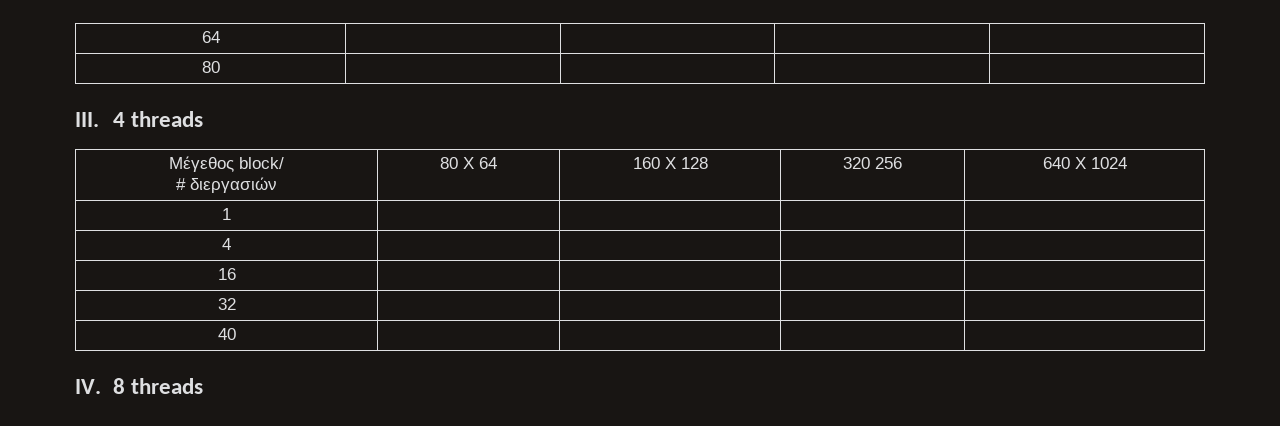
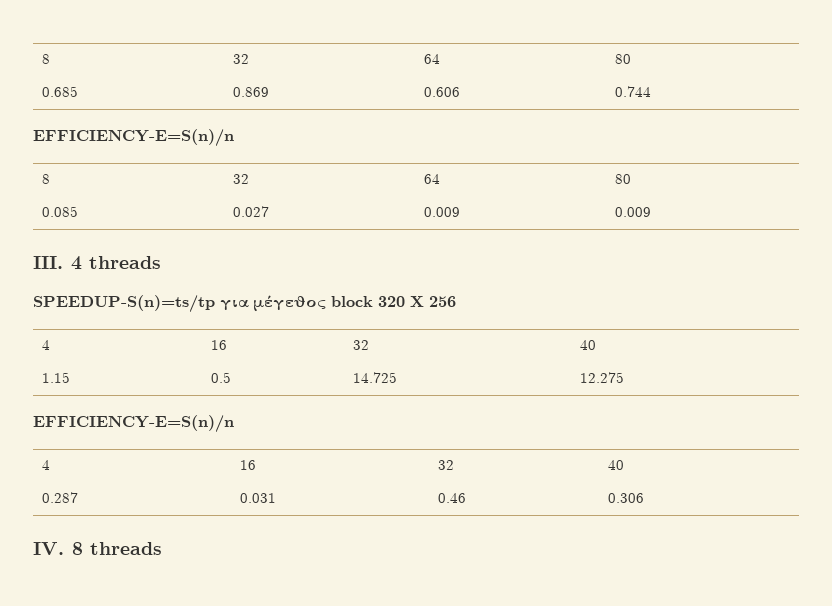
[201,31,220,43] [201,61,220,73] [75,111,203,127] [169,156,284,172] [176,177,277,193] [440,157,497,169] [632,157,708,169] [843,157,902,169] [1042,157,1127,169] [222,208,231,220] [222,238,231,250] [217,268,236,280] [217,298,236,310] [217,328,236,340] 64 | | | | // 80 | | | | // III. 4 threads // Μέγεθος block/ // # διεργασιών | 80 Χ 64 | 160 Χ 128 | 320 256 | 640 Χ 1024 // 1 | | | | // 4 | | | | // 16 | | | | // 32 | | | | // 40 | | | | -> [42,54,51,64] [233,54,250,64] [424,54,441,64] [615,54,632,64] [42,86,79,97] [233,87,270,97] [424,87,461,97] [615,86,652,97] [33,129,234,147] [42,174,51,184] [233,174,250,184] [424,174,441,184] [615,174,632,184] [42,206,79,217] [233,206,270,217] [424,207,461,217] [615,207,652,217] [33,256,161,270] [33,295,456,313] [42,340,51,350] [211,340,228,350] [353,340,370,350] [580,340,597,350] [42,372,71,383] [211,372,232,383] [353,372,398,383] [580,372,625,383] [33,415,234,433] [42,460,51,470] [240,460,257,470] [438,460,455,470] [608,460,625,470] [42,492,79,503] [240,493,277,503] [438,493,467,503] [608,493,645,503] 8 | 32 | 64 | 80 // 0.685 | 0.869 | 0.606 | 0.744 // EFFICIENCY-E=S(n)/n // 8 | 32 | 64 | 80 // 0.085 | 0.027 | 0.009 | 0.009 // III. 4 threads // SPEEDUP-S(n)=ts/tp για μέγεθος block 320 X 256 // 4 | 16 | 32 | 40 // 1.15 | 0.5 | 14.725 | 12.275 // EFFICIENCY-E=S(n)/n // 4 | 16 | 32 | 40 // 0.287 | 0.031 | 0.46 | 0.306

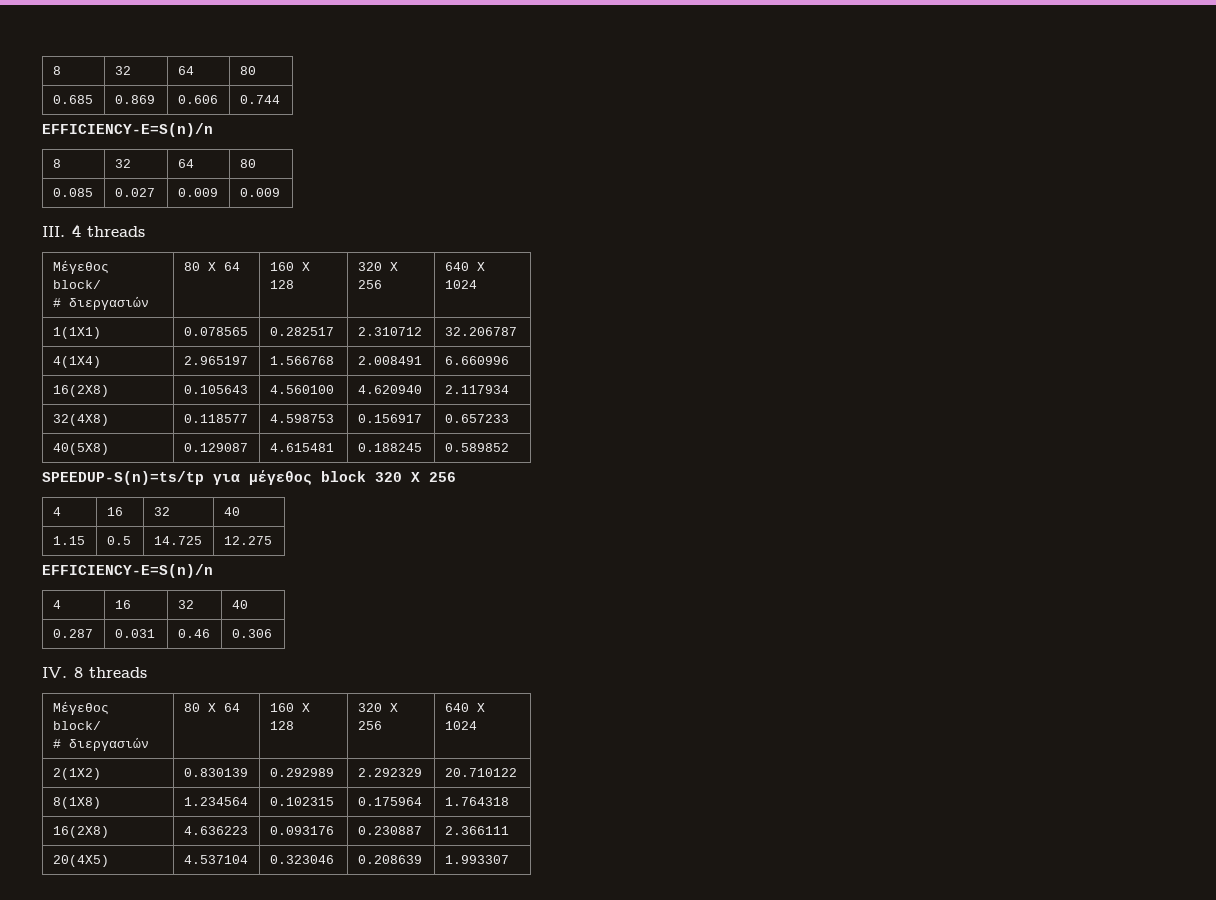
(161, 262) none -> [52,260,109,274] [52,280,101,289] [52,296,149,310] [183,262,240,271] [269,262,310,271] [269,280,294,289] [357,262,398,271] [357,280,382,289] [444,262,485,271] [444,280,477,289] [52,327,101,339] [183,327,248,336] [269,327,334,336] [357,327,422,336] [444,327,517,336] [52,356,101,368] [183,356,248,365] [269,356,334,365] [357,356,422,365] [444,356,509,365] [52,385,109,397] [183,385,248,394] [269,385,334,394] [357,385,422,394] [444,385,509,394] [52,414,109,426] [183,414,248,423] [269,414,334,423] [357,414,422,423] [444,414,509,423] [52,443,109,455] [183,443,248,452] [269,443,334,452] [357,443,422,452] [444,443,509,452] // Μέγεθος block/ // # διεργασιών | 80 Χ 64 | 160 Χ 128 | 320 X 256 | 640 Χ 1024 // 1(1X1) | 0.078565 | 0.282517 | 2.310712 | 32.206787 // 4(1X4) | 2.965197 | 1.566768 | 2.008491 | 6.660996 // 16(2X8) | 0.105643 | 4.560100 | 4.620940 | 2.117934 // 32(4X8) | 0.118577 | 4.598753 | 0.156917 | 0.657233 // 40(5X8) | 0.129087 | 4.615481 | 0.188245 | 0.589852
(162, 548) none -> [52,701,109,715] [52,721,101,730] [52,737,149,751] [183,703,240,712] [269,703,310,712] [269,721,294,730] [357,703,398,712] [357,721,382,730] [444,703,485,712] [444,721,477,730] [52,768,101,780] [183,768,248,777] [269,768,334,777] [357,768,422,777] [444,768,517,777] [52,797,101,809] [183,797,248,806] [269,797,334,806] [357,797,422,806] [444,797,509,806] [52,826,109,838] [183,826,248,835] [269,826,334,835] [357,826,422,835] [444,826,509,835] [52,855,109,867] [183,855,248,864] [269,855,334,864] [357,855,422,864] [444,855,509,864] // Μέγεθος block/ // # διεργασιών | 80 Χ 64 | 160 Χ 128 | 320 X 256 | 640 Χ 1024 // 2(1X2) | 0.830139 | 0.292989 | 2.292329 | 20.710122 // 8(1X8) | 1.234564 | 0.102315 | 0.175964 | 1.764318 // 16(2X8) | 4.636223 | 0.093176 | 0.230887 | 2.366111 // 20(4X5) | 4.537104 | 0.323046 | 0.208639 | 1.993307

